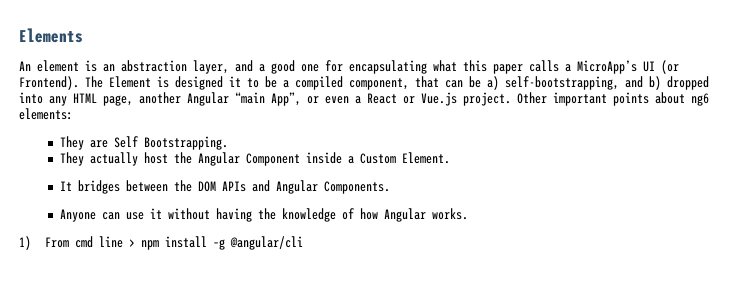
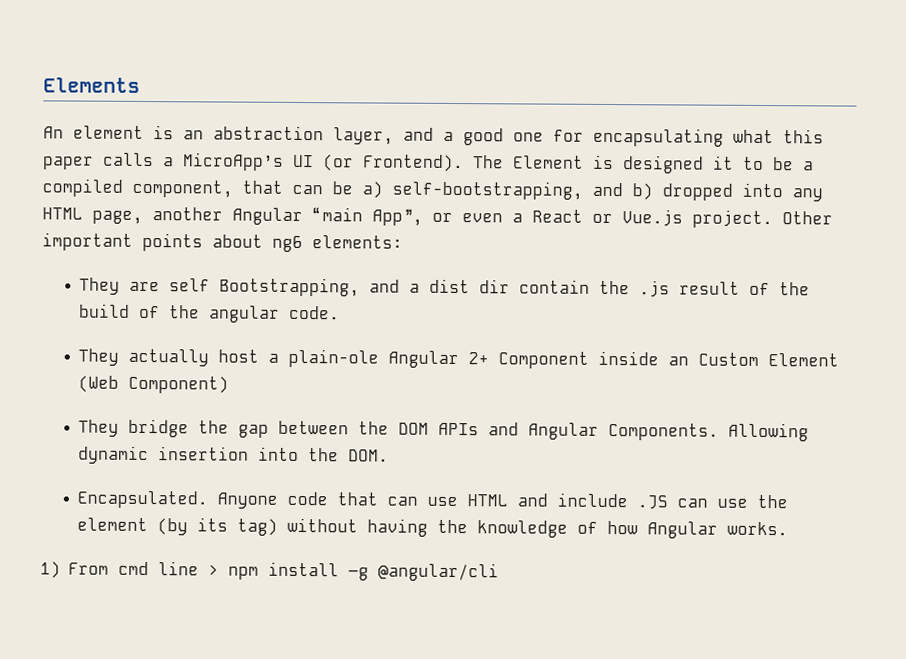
[114,136,229,150] [60,152,451,166] [60,180,121,194] Self Bootstrapping. // They actually host the Angular Component inside a Custom Element. // It bridges -> [168,277,810,298] [78,303,340,323] [77,348,839,369] [77,375,229,394] [77,418,269,438] self Bootstrapping, and a dist dir contain the .js result of the build of the angular code. // They actually host a plain-ole Angular 2+ Component inside an Custom Element (Web Component) // They bridge the gap
[60,208,163,222] // Anyone can use it -> [727,422,809,442] [77,445,389,465] [76,490,788,510] [76,517,278,536] Allowing dynamic insertion into the DOM. // Encapsulated. Anyone code that can use HTML and include .JS can use the element (by its tag)

